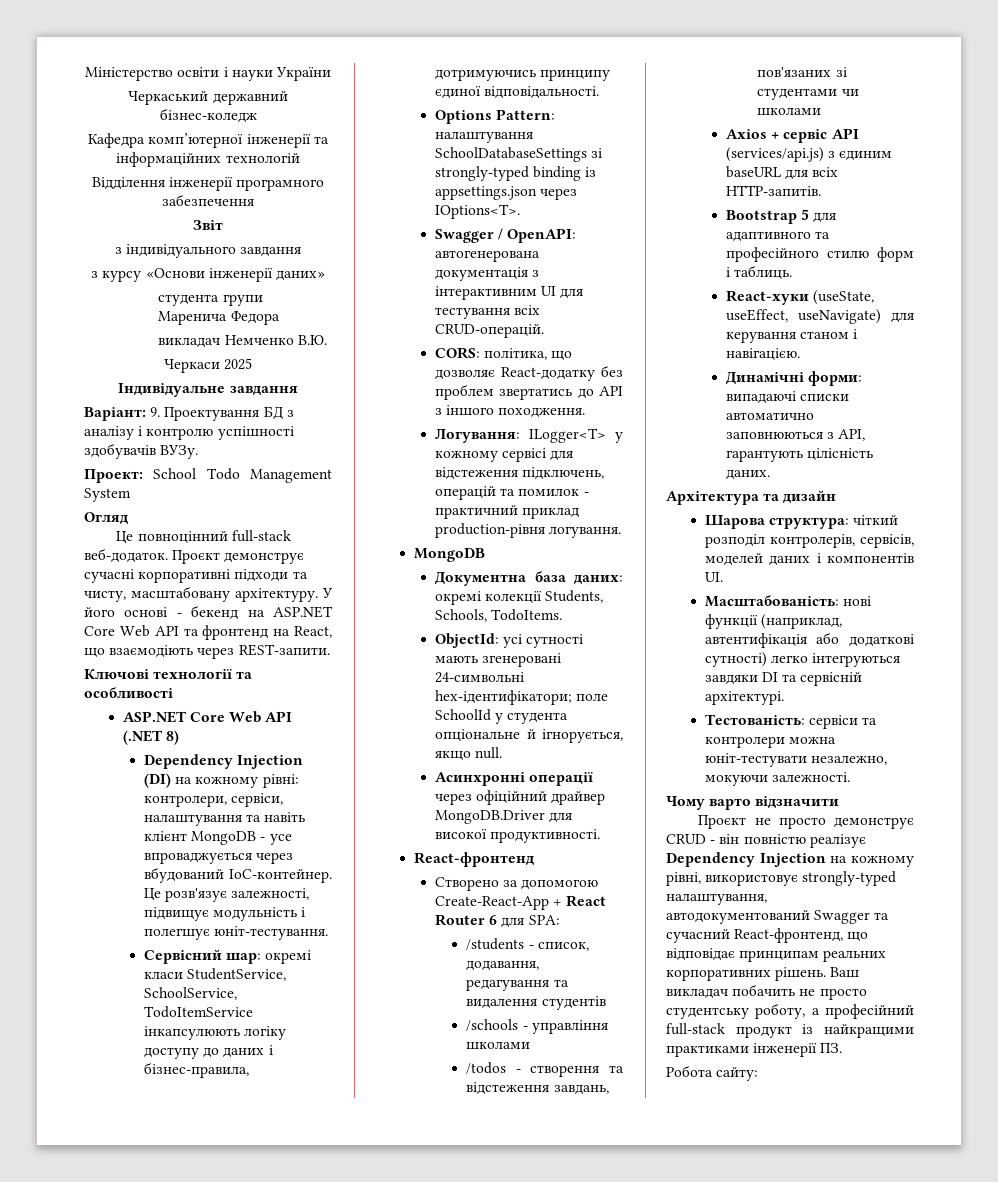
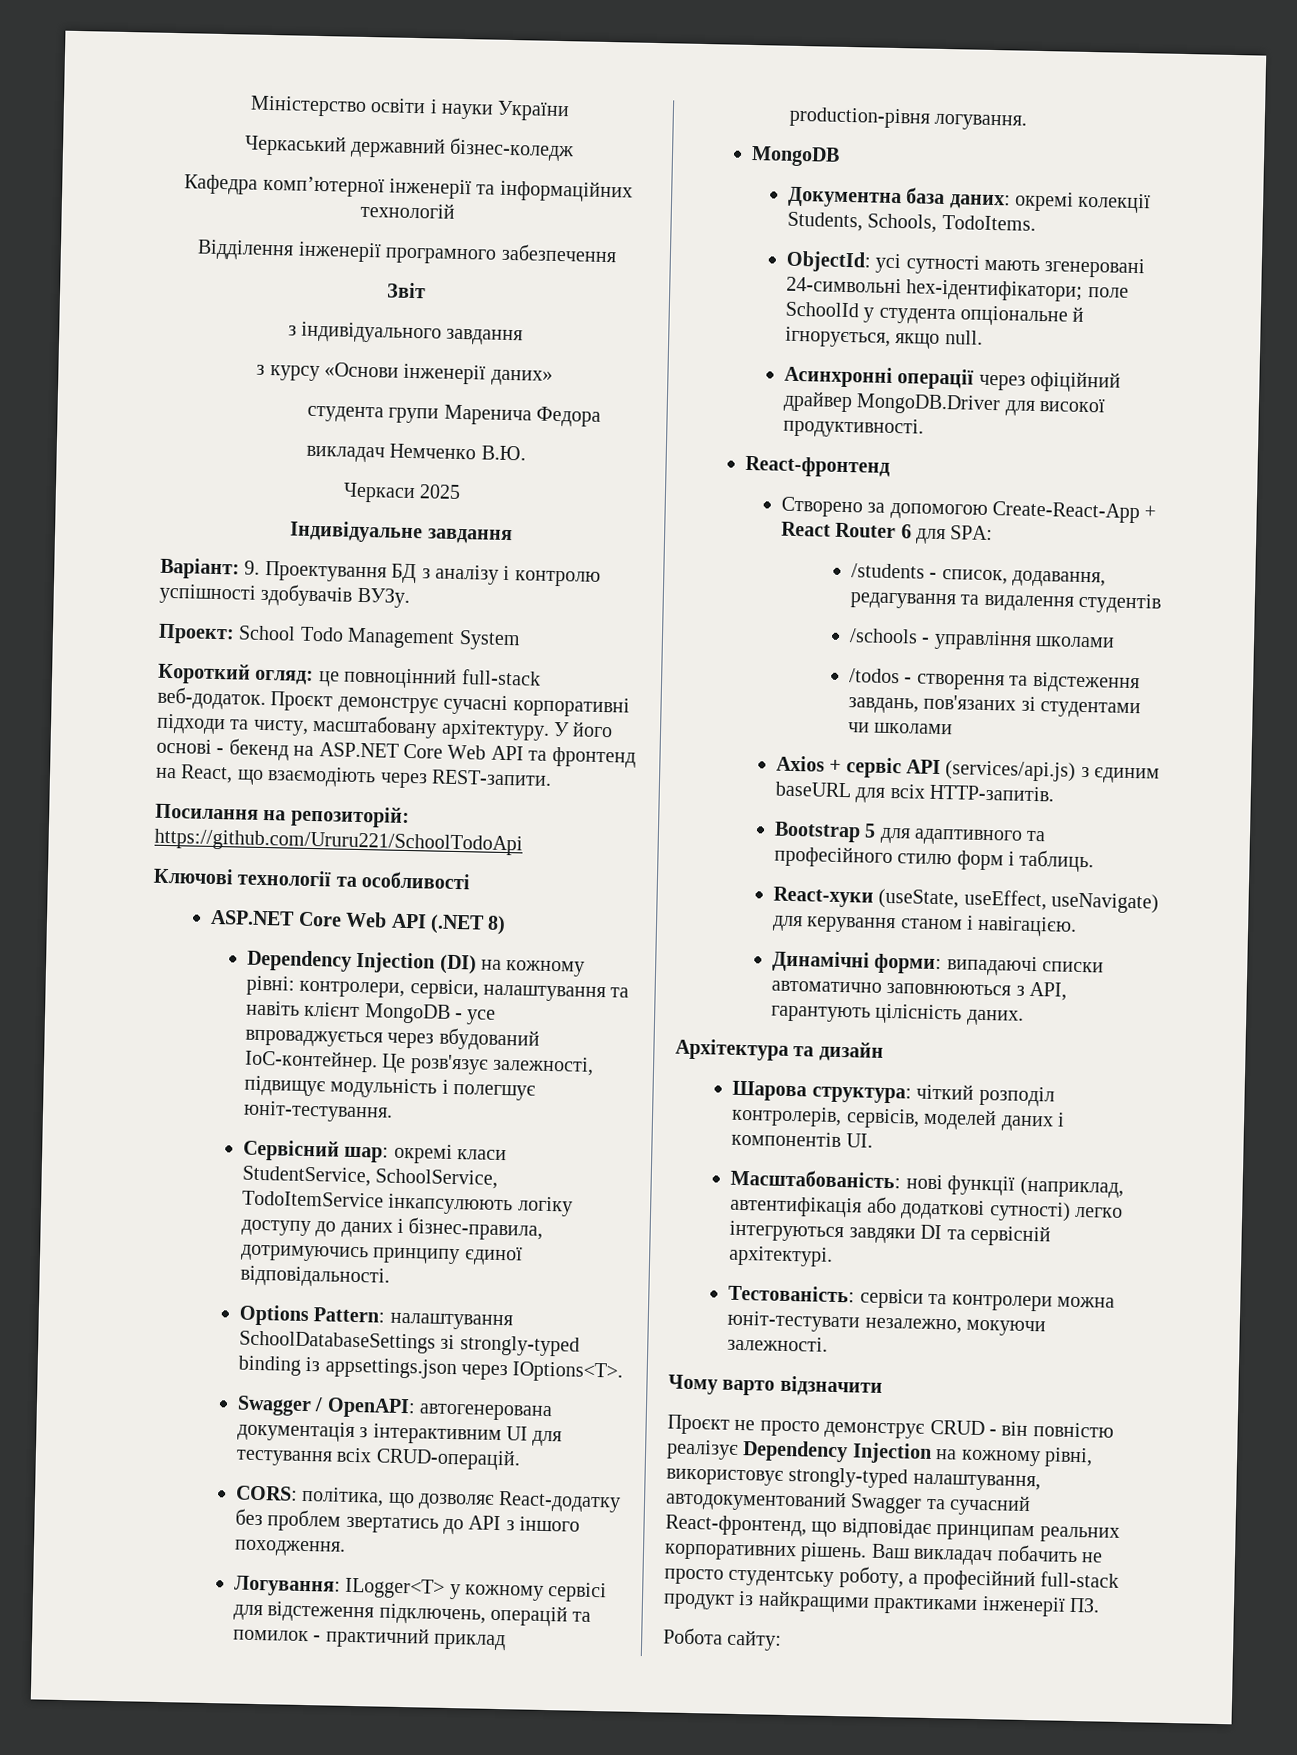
[84,512,128,525] [116,531,134,544] Огляд // Це -> [157,662,340,687] Короткий огляд: це
(330, 650) none -> [155,803,410,829] [154,828,523,856] // Посилання на репозиторій: https://github.com/Ururu221/SchoolTodoApi

